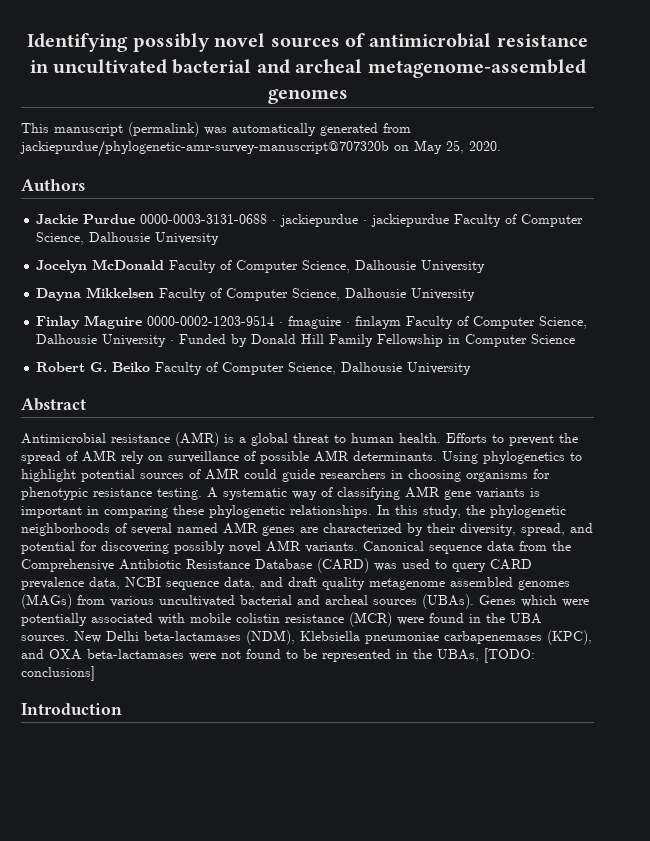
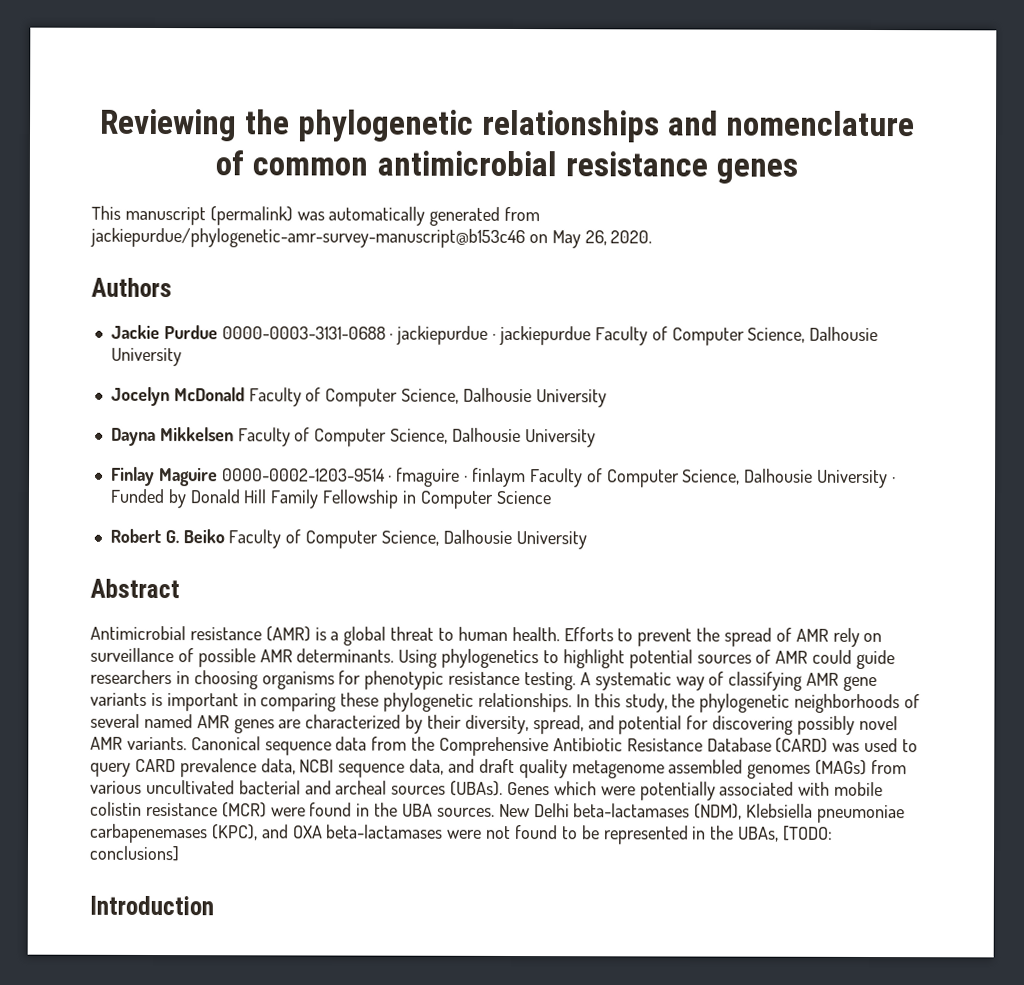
[27,33,588,52] [29,59,586,78] [267,89,348,104] Identifying possibly novel sources of antimicrobial resistance in uncultivated bacterial and archeal metagenome-assembled genomes -> [98,108,916,143] [215,150,798,184] Reviewing the phylogenetic relationships and nomenclature of common antimicrobial resistance genes
[20,140,389,157] jackiepurdue/phylogenetic-amr-survey-manuscript@707320b -> [90,227,525,249] jackiepurdue/phylogenetic-amr-survey-manuscript@b153c46
[446,140,464,154] 25, -> [584,230,607,246] 26,

